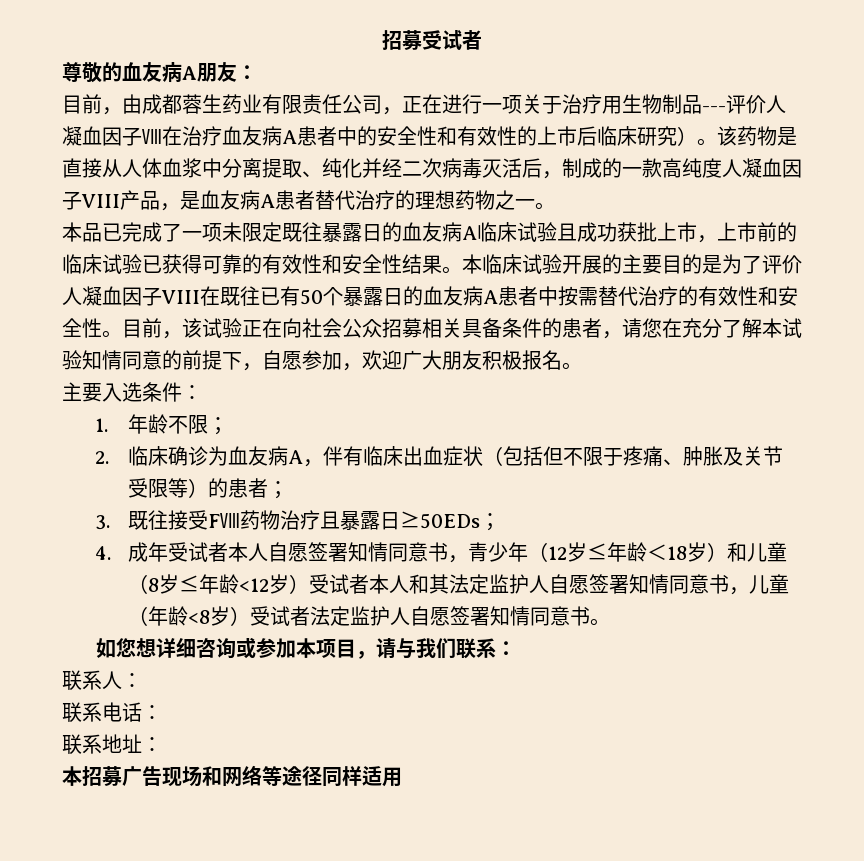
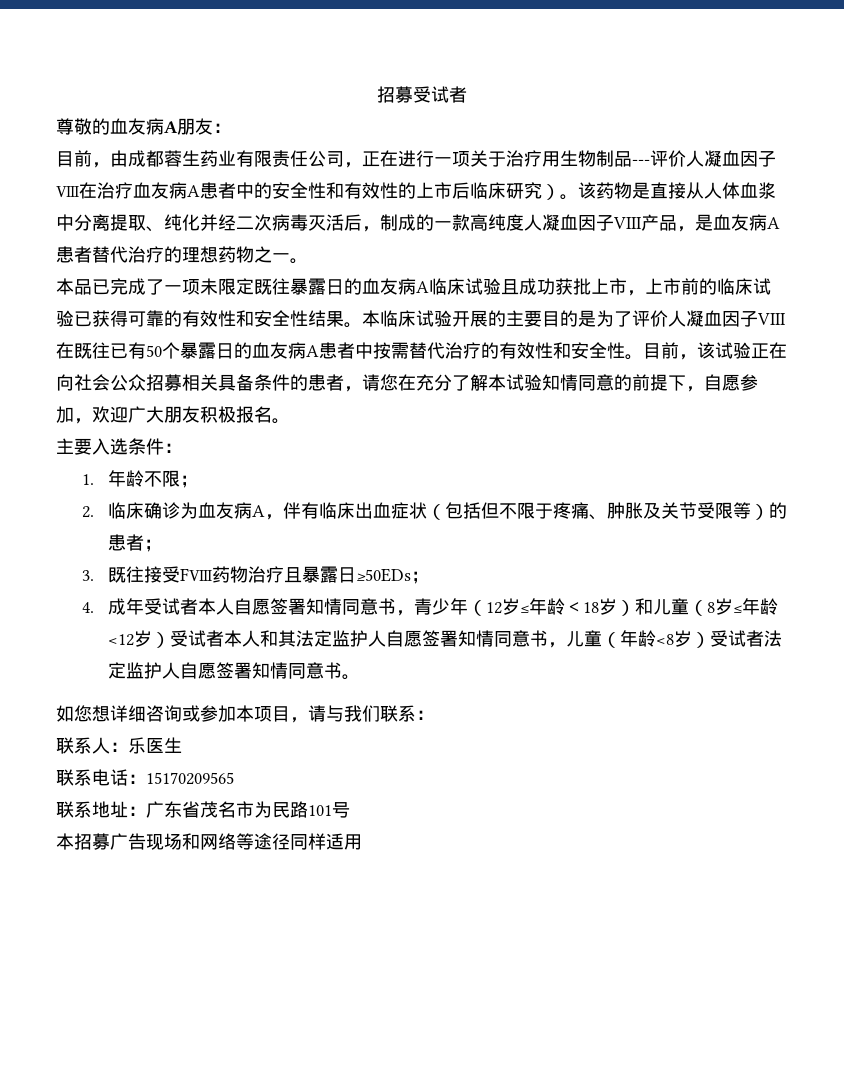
(142, 680) none -> [128,737,182,754] 乐医生
(162, 712) none -> [146,772,234,785] 15170209565
(162, 744) none -> [146,801,350,818] 广东省茂名市为民路101号

